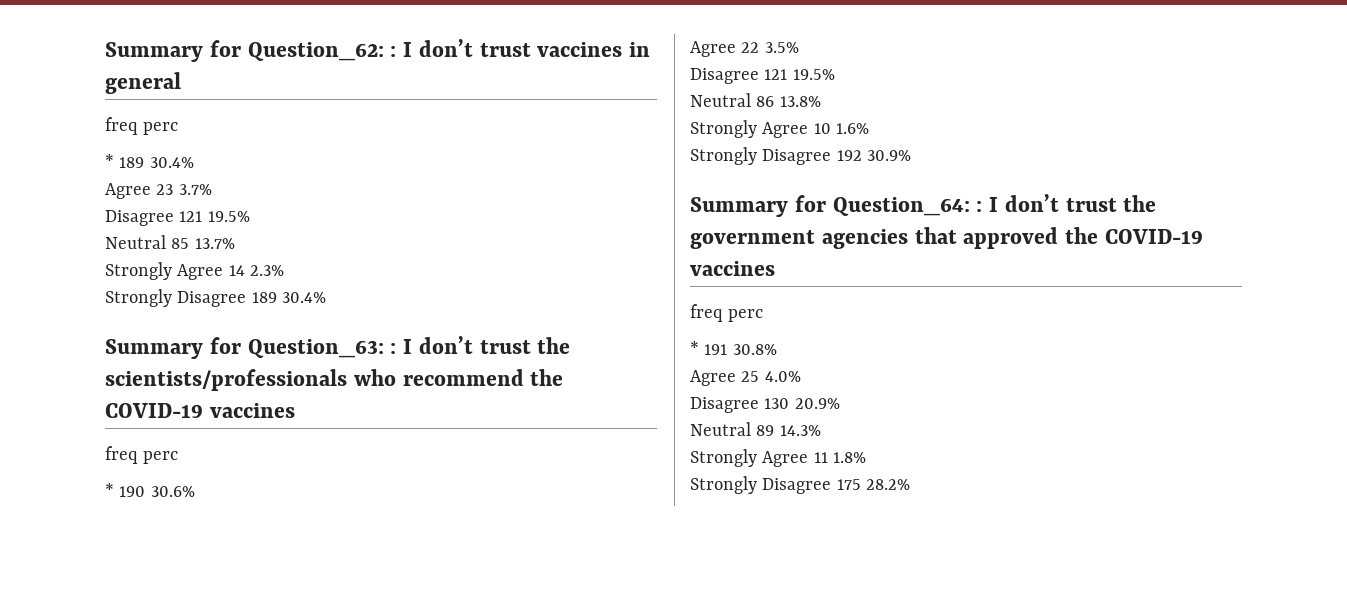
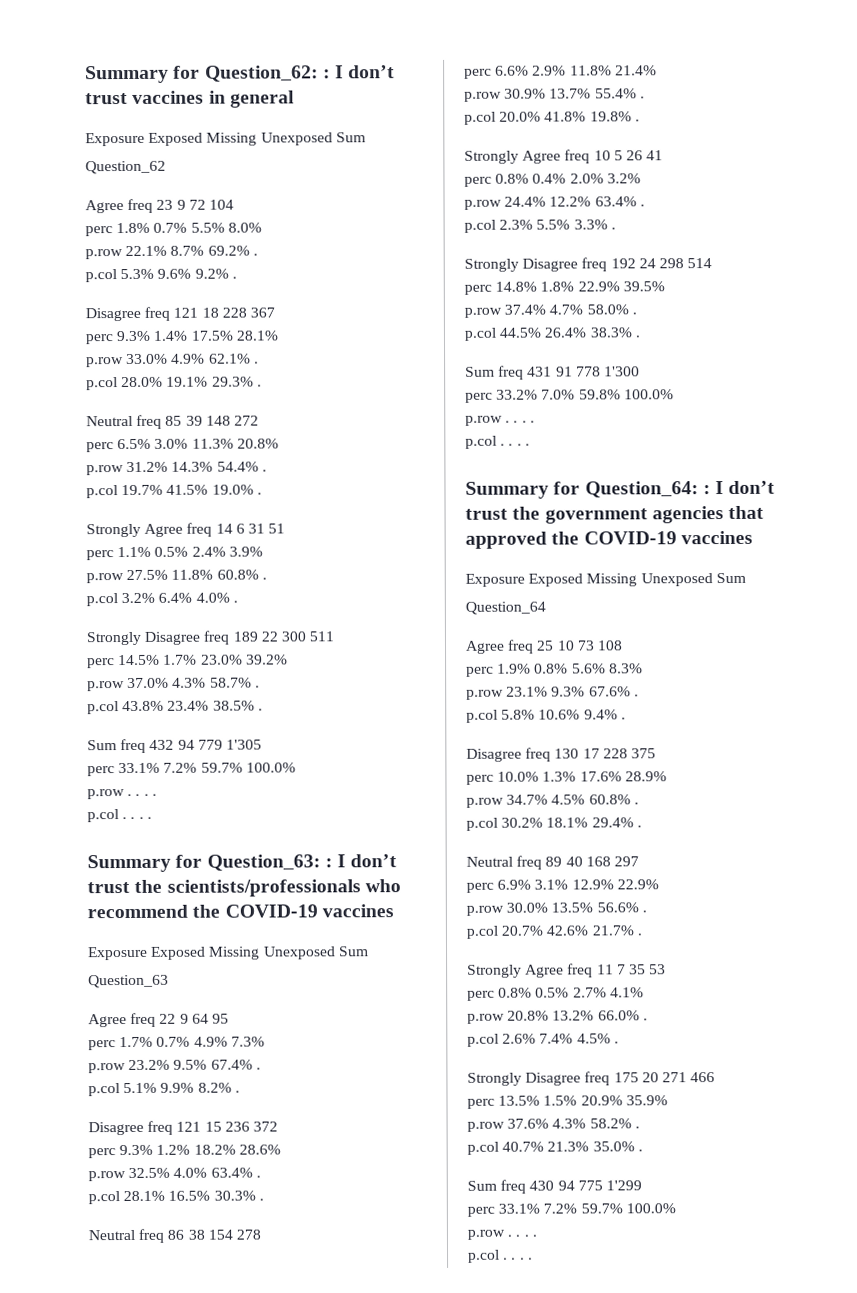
[105,117,179,135] [105,154,194,168] [105,183,212,199] [105,210,250,226] [105,235,235,249] [105,262,285,280] [105,289,327,307] freq perc // * 189 30.4% // Agree 23 3.7% // Disagree 121 19.5% // Neutral 85 13.7% // Strongly Agree 14 2.3% // Strongly Disagree 189 30.4% -> [85,132,366,147] [85,160,166,175] [85,198,234,214] [85,222,262,237] [85,245,258,260] [85,268,237,283] [85,306,275,322] [85,330,278,345] [86,353,259,368] [86,376,262,391] [86,414,259,429] [86,438,279,453] [86,461,267,476] [86,484,262,499] [86,522,286,538] [86,546,263,561] [86,569,267,584] [86,592,238,607] [86,630,335,646] [87,654,288,669] [87,677,260,692] [87,700,263,715] [87,738,262,754] [87,762,296,777] [87,789,157,800] [87,809,152,823] Exposure Exposed Missing Unexposed Sum // Question_62 // Agree freq 23 9 72 104 // perc 1.8% 0.7% 5.5% 8.0% // p.row 22.1% 8.7% 69.2% . // p.col 5.3% 9.6% 9.2% . // Disagree freq 121 18 228 367 // perc 9.3% 1.4% 17.5% 28.1% // p.row 33.0% 4.9% 62.1% . // p.col 28.0% 19.1% 29.3% . // Neutral freq 85 39 148 272 // perc 6.5% 3.0% 11.3% 20.8% // p.row 31.2% 14.3% 54.4% . // p.col 19.7% 41.5% 19.0% . // Strongly Agree freq 14 6 31 51 // perc 1.1% 0.5% 2.4% 3.9% // p.row 27.5% 11.8% 60.8% . // p.col 3.2% 6.4% 4.0% . // Strongly Disagree freq 189 22 300 511 // perc 14.5% 1.7% 23.0% 39.2% // p.row 37.0% 4.3% 58.7% . // p.col 43.8% 23.4% 38.5% . // Sum freq 432 94 779 1'305 // perc 33.1% 7.2% 59.7% 100.0% // p.row . . . . // p.col . . . .
[105,446,179,464] [105,483,195,497] [690,41,799,57] [690,68,835,84] [690,93,821,107] [690,120,870,138] [690,147,912,165] freq perc // * 190 30.6% // Agree 22 3.5% // Disagree 121 19.5% // Neutral 86 13.8% // Strongly Agree 10 1.6% // Strongly Disagree 192 30.9% -> [87,946,369,961] [88,974,169,989] [88,1012,229,1028] [88,1036,265,1051] [88,1059,261,1074] [88,1082,240,1097] [88,1120,278,1136] [88,1144,281,1159] [88,1167,261,1182] [88,1190,264,1205] [88,1228,261,1243] [464,65,657,79] [464,88,645,102] [464,111,640,125] [464,149,664,164] [464,173,641,187] [464,196,645,210] [464,219,616,233] [464,257,713,272] [464,281,665,295] [464,304,637,318] [464,327,640,341] [465,365,640,380] [465,389,674,403] [465,415,535,426] [465,435,530,449] Exposure Exposed Missing Unexposed Sum // Question_63 // Agree freq 22 9 64 95 // perc 1.7% 0.7% 4.9% 7.3% // p.row 23.2% 9.5% 67.4% . // p.col 5.1% 9.9% 8.2% . // Disagree freq 121 15 236 372 // perc 9.3% 1.2% 18.2% 28.6% // p.row 32.5% 4.0% 63.4% . // p.col 28.1% 16.5% 30.3% . // Neutral freq 86 38 154 278 // perc 6.6% 2.9% 11.8% 21.4% // p.row 30.9% 13.7% 55.4% . // p.col 20.0% 41.8% 19.8% . // Strongly Agree freq 10 5 26 41 // perc 0.8% 0.4% 2.0% 3.2% // p.row 24.4% 12.2% 63.4% . // p.col 2.3% 5.5% 3.3% . // Strongly Disagree freq 192 24 298 514 // perc 14.8% 1.8% 22.9% 39.5% // p.row 37.4% 4.7% 58.0% . // p.col 44.5% 26.4% 38.3% . // Sum freq 431 91 778 1'300 // perc 33.2% 7.0% 59.8% 100.0% // p.row . . . . // p.col . . . .
[690,304,764,322] [690,341,777,355] [690,370,801,386] [690,397,840,413] [690,422,821,436] [690,449,867,467] [690,476,911,494] freq perc // * 191 30.8% // Agree 25 4.0% // Disagree 130 20.9% // Neutral 89 14.3% // Strongly Agree 11 1.8% // Strongly Disagree 175 28.2% -> [465,572,746,587] [465,601,546,615] [465,639,623,654] [466,663,643,677] [466,686,639,700] [466,709,626,723] [466,747,656,762] [466,771,667,785] [466,794,639,808] [466,817,642,831] [466,855,639,870] [466,879,659,893] [466,902,647,916] [466,925,642,939] [467,963,667,978] [467,987,644,1001] [467,1010,648,1024] [467,1033,619,1047] [467,1071,716,1086] [467,1095,668,1109] [467,1118,640,1132] [467,1141,643,1155] [467,1179,642,1194] [467,1203,676,1217] [467,1229,537,1240] [468,1249,533,1263] Exposure Exposed Missing Unexposed Sum // Question_64 // Agree freq 25 10 73 108 // perc 1.9% 0.8% 5.6% 8.3% // p.row 23.1% 9.3% 67.6% . // p.col 5.8% 10.6% 9.4% . // Disagree freq 130 17 228 375 // perc 10.0% 1.3% 17.6% 28.9% // p.row 34.7% 4.5% 60.8% . // p.col 30.2% 18.1% 29.4% . // Neutral freq 89 40 168 297 // perc 6.9% 3.1% 12.9% 22.9% // p.row 30.0% 13.5% 56.6% . // p.col 20.7% 42.6% 21.7% . // Strongly Agree freq 11 7 35 53 // perc 0.8% 0.5% 2.7% 4.1% // p.row 20.8% 13.2% 66.0% . // p.col 2.6% 7.4% 4.5% . // Strongly Disagree freq 175 20 271 466 // perc 13.5% 1.5% 20.9% 35.9% // p.row 37.6% 4.3% 58.2% . // p.col 40.7% 21.3% 35.0% . // Sum freq 430 94 775 1'299 // perc 33.1% 7.2% 59.7% 100.0% // p.row . . . . // p.col . . . .

